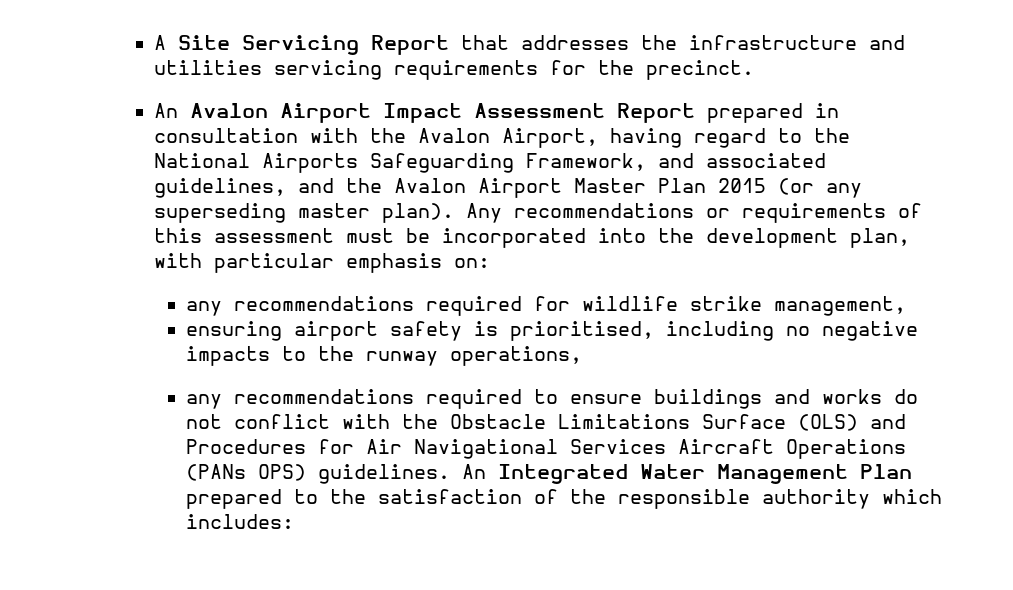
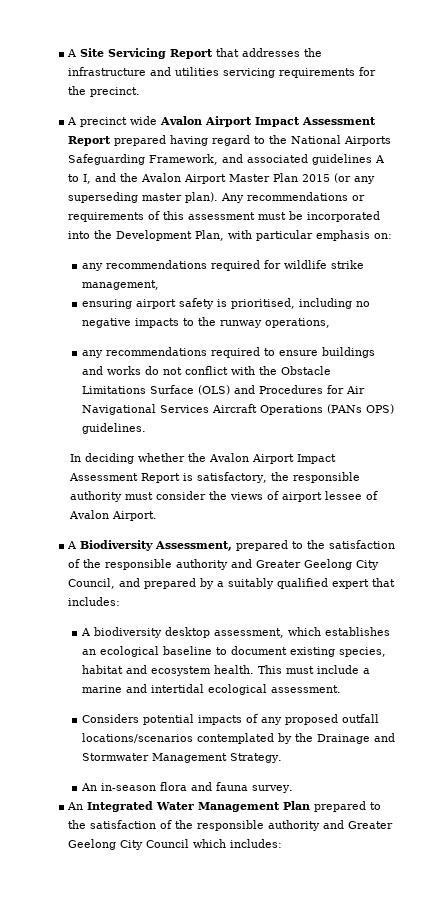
[153,103,178,118] An -> [67,116,158,127] A precinct wide
[814,103,839,118] [153,128,598,148] in consultation with the Avalon Airport, -> (167, 140) none
[153,178,286,198] guidelines, -> [312,154,386,165] [68,174,92,184] guidelines A to I,
[705,228,910,248] development plan, -> [116,230,225,241] Development Plan,
(450, 474) none -> [69,453,336,464] [68,472,360,483] [69,491,378,502] [68,510,157,521] [67,540,396,551] [68,559,380,570] [68,578,396,589] [68,597,121,606] [80,627,390,638] [81,646,386,657] [81,665,370,676] [81,684,341,695] [81,714,379,725] [81,733,395,744] [81,753,282,763] [80,782,293,793] // In deciding whether the Avalon Airport Impact Assessment Report is satisfactory, the responsible authority must consider the views of airport lessee of Avalon Airport. // A Biodiversity Assessment, prepared to the satisfaction of the responsible authority and Greater Geelong City Council, and prepared by a suitably qualified expert that includes: // A biodiversity desktop assessment, which establishes an ecological baseline to document existing species, habitat and ecosystem health. This must include a marine and intertidal ecological assessment. // Considers potential impacts of any proposed outfall locations/scenarios contemplated by the Drainage and Stormwater Management Strategy. // An in-season flora and fauna survey. //
(870, 499) none -> [323,820,394,829] [68,839,190,850] and Greater Geelong City Council

